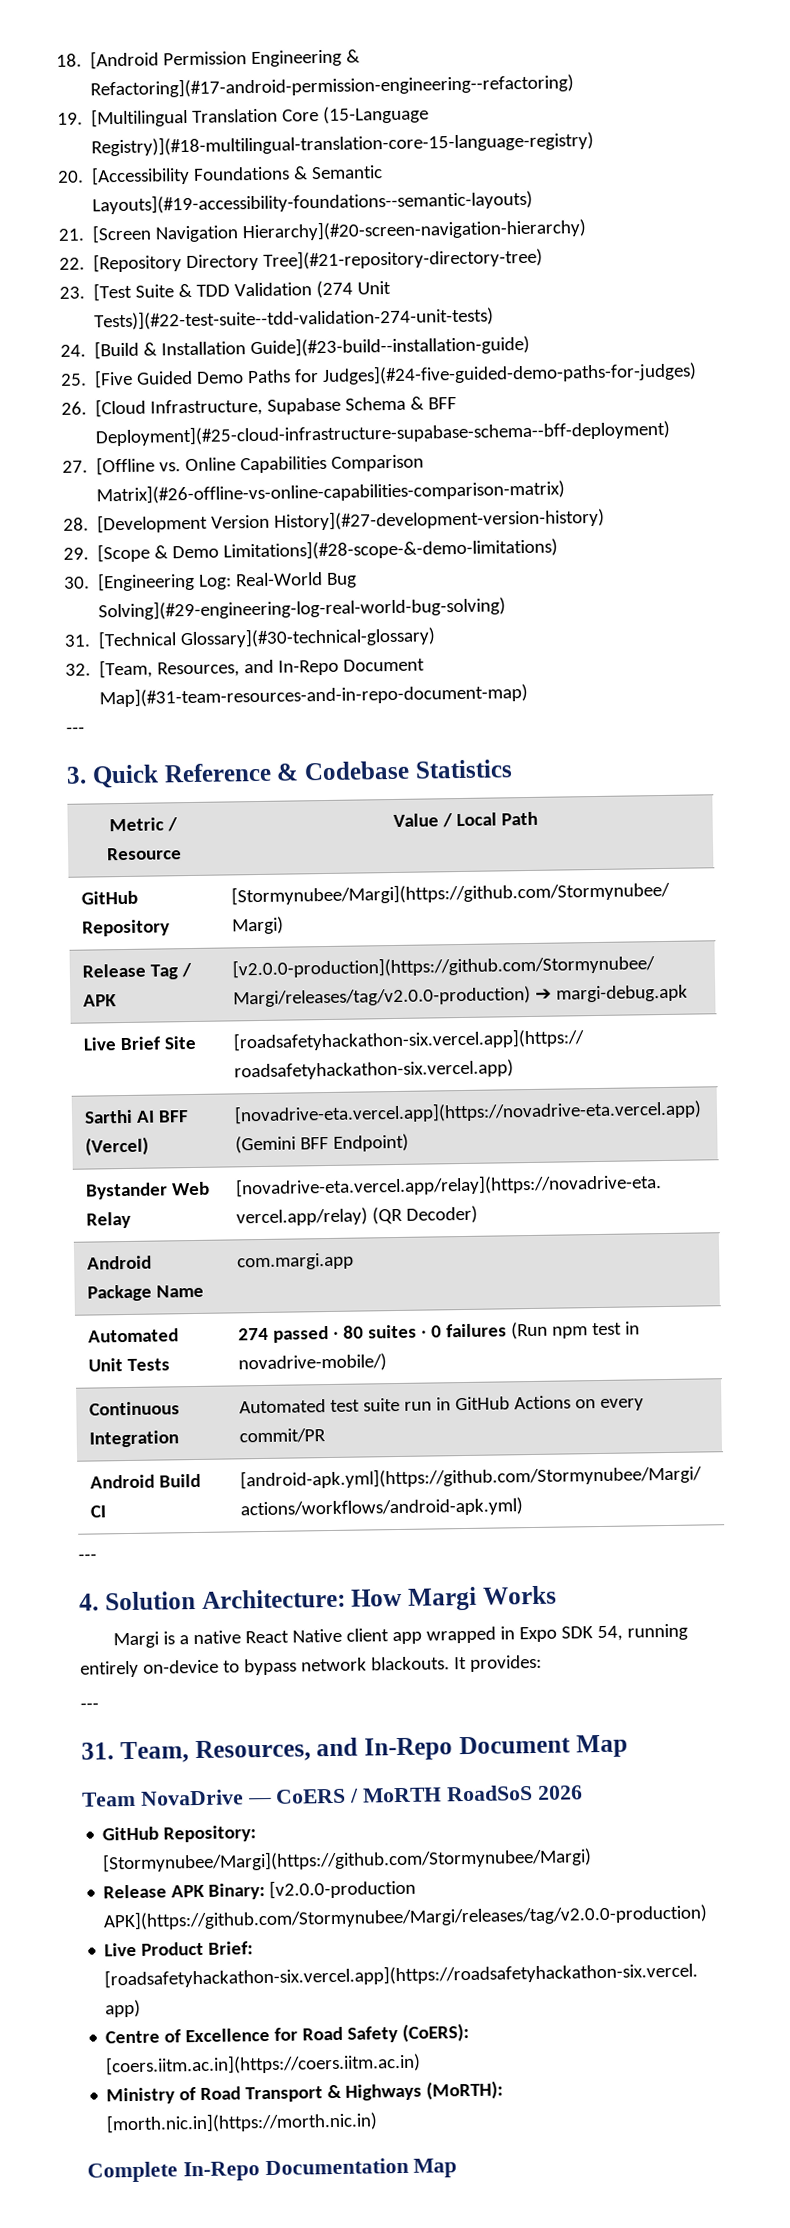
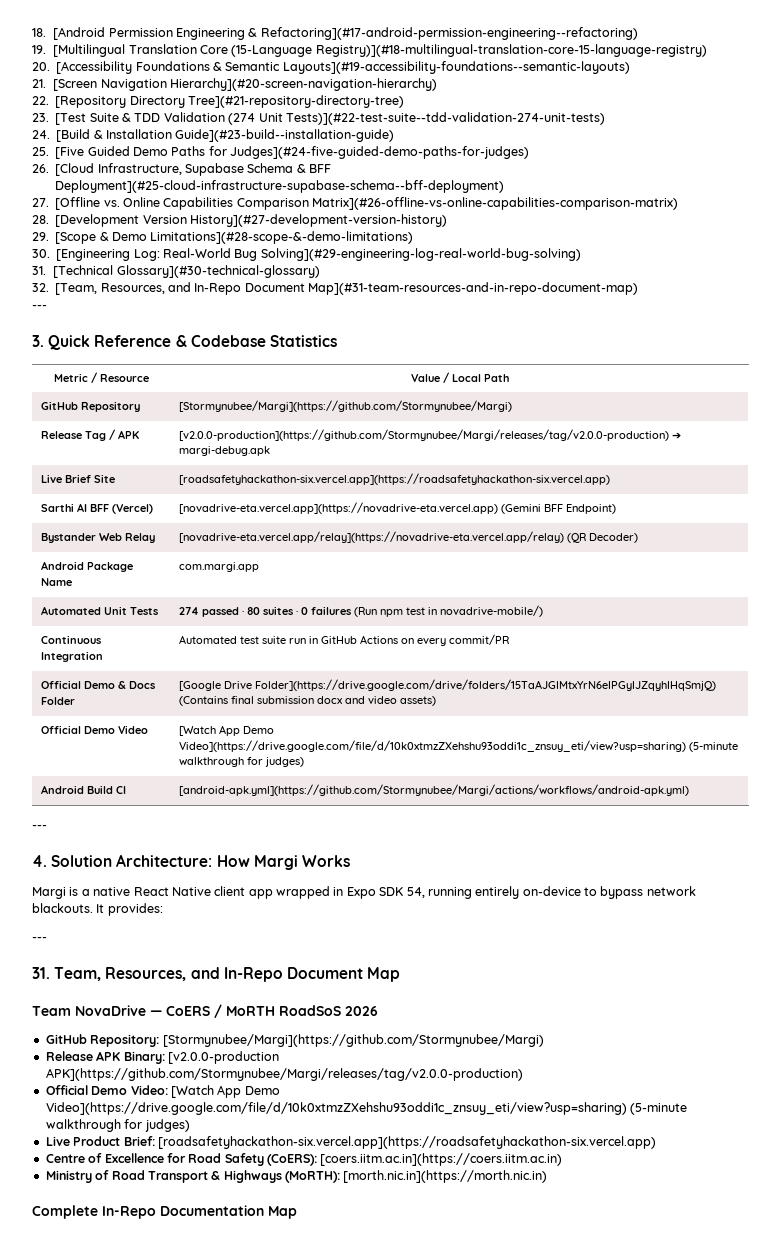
(327, 1436) none -> [40,680,155,689] [40,697,75,705] [178,679,716,691] [178,696,436,706] [40,725,148,734] [178,725,274,736] [178,740,738,752] [178,757,304,767] // Official Demo & Docs Folder | [Google Drive Folder](https://drive.google.com/drive/folders/15TaAJGIMtxYrN6eIPGyIJZqyhIHqSmjQ) (Contains final submission docx and video assets) // Official Demo Video | [Watch App Demo Video](https://drive.google.com/file/d/10k0xtmzZXehshu93oddi1c_znsuy_eti/view?usp=sharing) (5-minute walkthrough for judges)
(709, 1917) none -> [45,1085,280,1098] [45,1102,688,1115] [45,1119,190,1132] // Official Demo Video: [Watch App Demo Video](https://drive.google.com/file/d/10k0xtmzZXehshu93oddi1c_znsuy_eti/view?usp=sharing) (5-minute walkthrough for judges)

